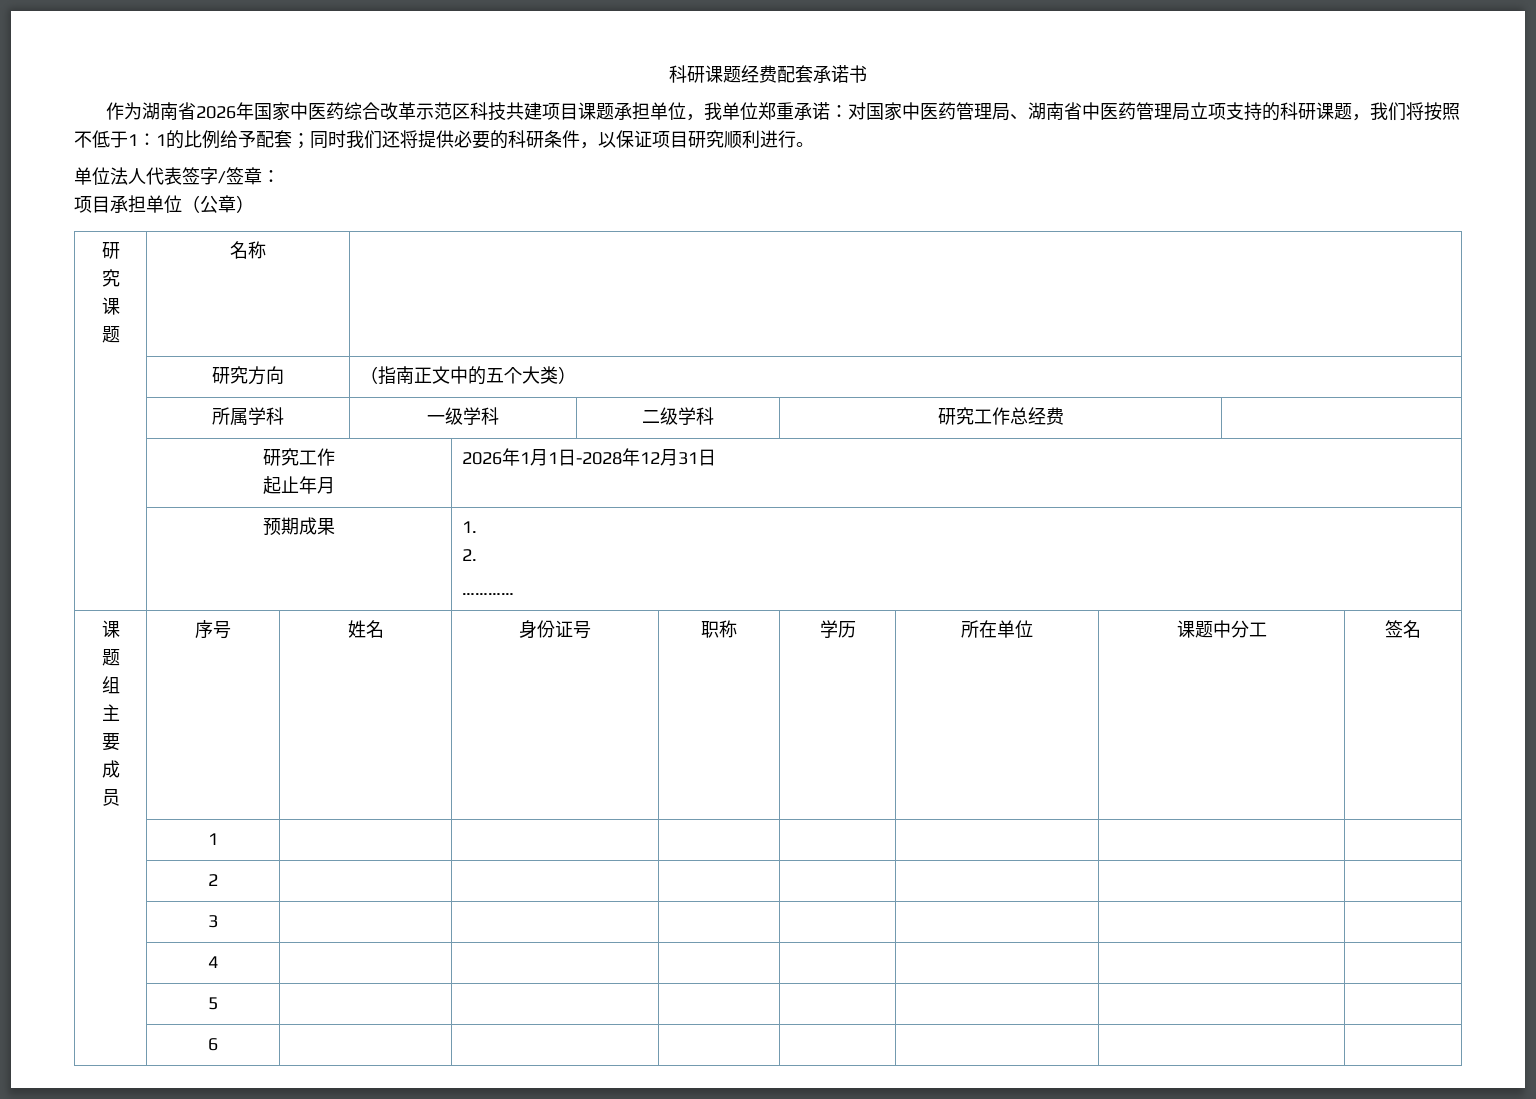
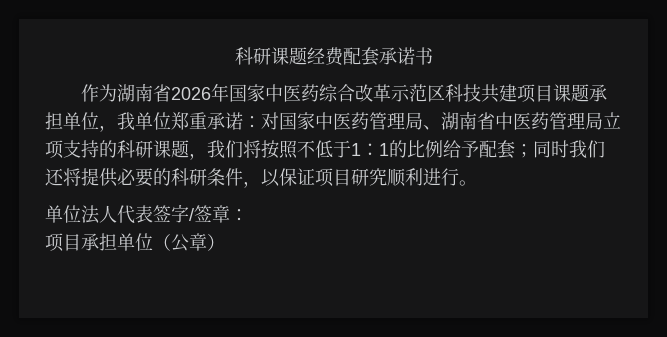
[101,242,120,259] [101,269,120,287] [101,297,120,315] [101,326,120,343] [230,241,266,259] [212,366,284,385] [359,366,576,385] [212,407,284,425] [427,407,499,425] [641,407,714,425] [937,407,1064,425] [263,448,335,466] [263,476,335,494] [461,448,716,466] [263,517,335,536] [461,521,477,533] [461,549,477,561] [461,593,514,595] [101,620,120,638] [101,649,120,666] [101,676,120,694] [101,704,120,721] [101,733,120,751] [101,760,120,778] [101,789,120,806] [195,620,231,639] [347,620,384,638] [519,620,591,639] [700,620,737,638] [819,620,856,638] [960,620,1033,638] [1176,620,1267,638] [1385,620,1421,638] [208,833,218,845] [208,874,218,886] [208,915,218,928] [208,956,218,968] [208,997,218,1010] [208,1038,218,1051] // 研 // 究 // 课 // 题 | 名称 | // | 研究方向 | （指南正文中的五个大类） // | 所属学科 | 一级学科 | 二级学科 | 研究工作总经费 | // | 研究工作 // 起止年月 | 2026年1月1日-2028年12月31日 // | 预期成果 | 1. // 2. // ………… // 课 // 题 // 组 // 主 // 要 // 成 // 员 | 序号 | 姓名 | 身份证号 | 职称 | 学历 | 所在单位 | 课题中分工 | 签名 // | 1 | | | | | | | // | 2 | | | | | | | // | 3 | | | | | | | // | 4 | | | | | | | // | 5 | | | | | | | // | 6 | | | | | | | -> (225, 242) none

